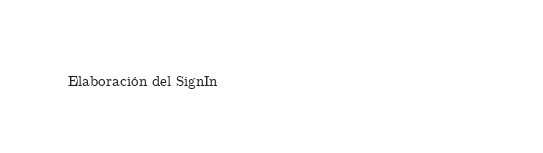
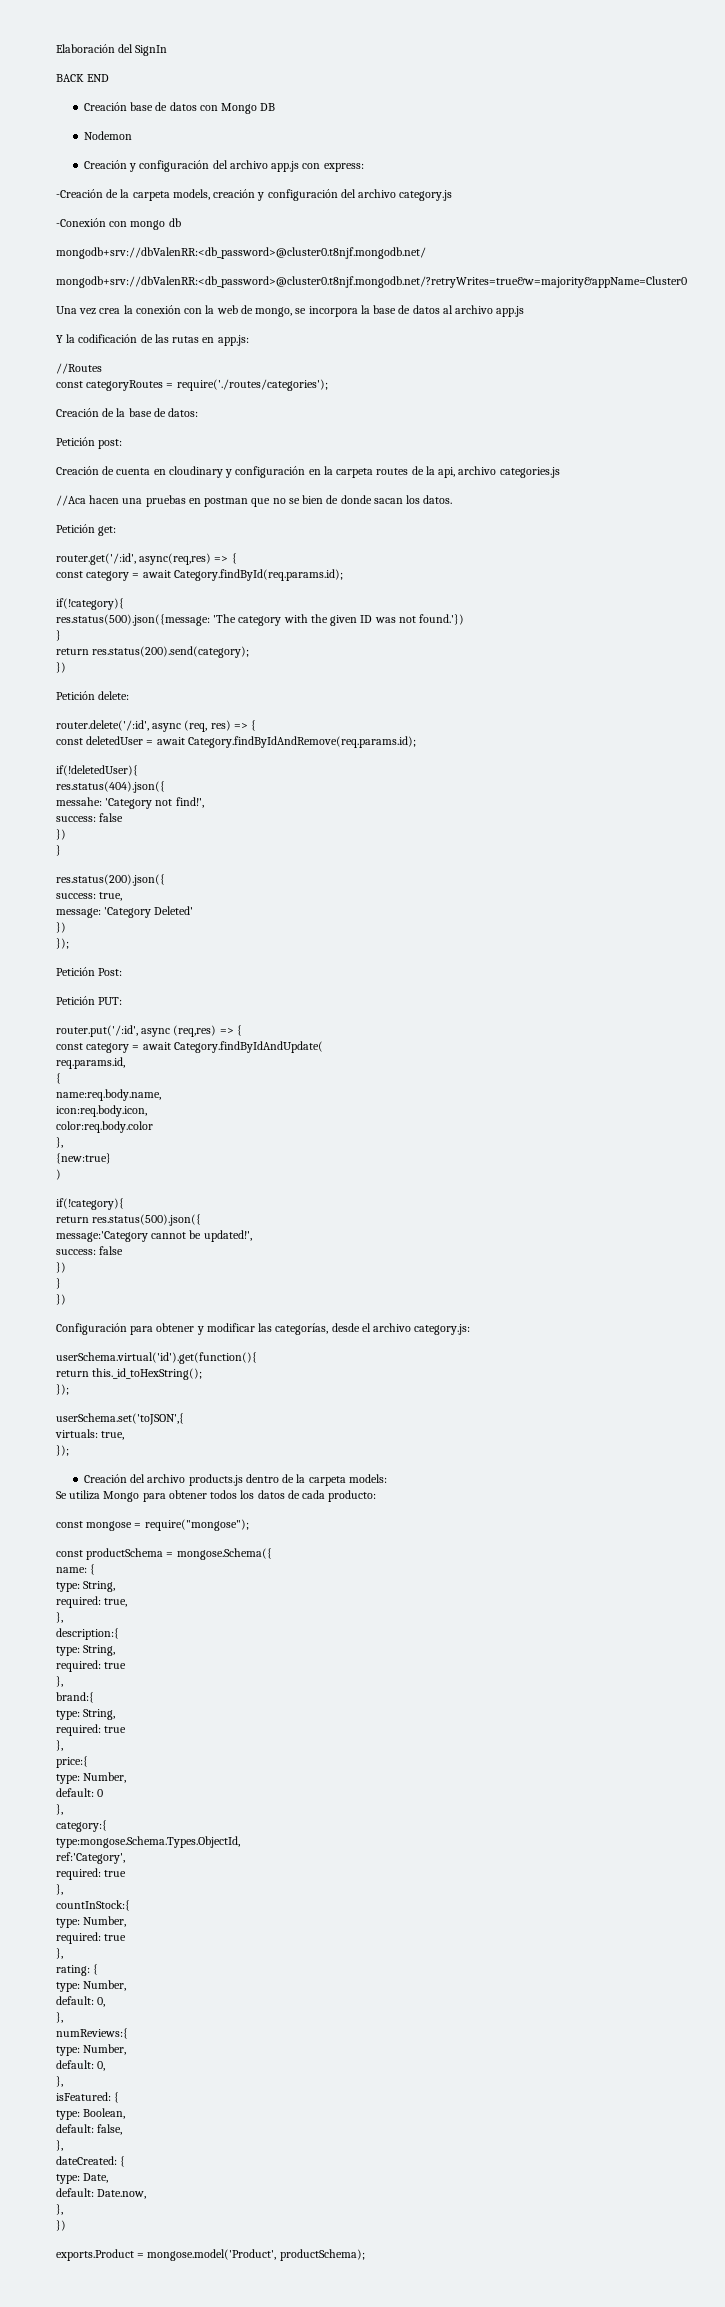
(218, 82) none -> [56,74,110,82] [83,102,276,114] [83,131,132,140] [83,160,364,172] [56,189,453,201] [56,218,181,230] [56,247,426,259] [56,276,687,288] [56,305,525,317] [56,334,249,346] [56,363,102,374] [56,379,328,391] [56,408,199,417] [56,437,123,449] [56,466,560,478] [56,495,453,507] [56,524,117,536] [56,553,237,565] [56,569,343,581] [56,598,124,610] [56,614,465,626] [56,630,61,641] [56,646,250,658] [56,662,66,673] [56,691,130,700] [56,720,257,732] [56,736,416,748] [56,765,138,776] [56,781,165,793] [56,797,204,809] [56,813,124,822] [56,829,66,840] [56,845,61,856] [56,874,165,886] [56,892,123,901] [56,906,194,918] [56,922,66,933] [56,938,69,949] [56,967,123,976] [56,996,123,1005] [56,1025,242,1037] [56,1041,323,1053] [56,1057,125,1069] [56,1073,61,1084] [56,1089,161,1101] [56,1105,147,1117] [56,1121,153,1133] [56,1137,63,1148] [56,1153,111,1164] [56,1169,61,1180] [56,1198,124,1210] [56,1214,202,1226] [56,1230,252,1242] [56,1246,124,1255] [56,1262,66,1273] [56,1278,61,1289] [56,1294,66,1305] [56,1323,471,1335] [56,1352,257,1364] [56,1368,203,1380] [56,1384,69,1395] [56,1413,184,1425] [55,1429,125,1440] [56,1445,69,1456] [83,1474,387,1486] [56,1490,377,1502] [56,1519,249,1531] [56,1548,272,1560] [56,1564,96,1575] [56,1581,116,1592] [56,1596,128,1608] [56,1612,63,1623] [56,1628,119,1640] [56,1645,116,1656] [56,1660,127,1672] [56,1676,63,1687] [56,1692,94,1703] [56,1709,116,1720] [56,1724,127,1736] [56,1740,63,1751] [56,1756,88,1768] [56,1772,127,1784] [56,1788,104,1797] [56,1804,63,1815] [56,1820,107,1832] [56,1836,240,1848] [56,1852,125,1864] [56,1868,127,1880] [56,1884,63,1895] [56,1900,130,1911] [56,1916,127,1928] [56,1932,127,1944] [56,1948,63,1959] [56,1964,99,1976] [56,1980,127,1992] [56,1996,106,2007] [56,2012,63,2023] [56,2028,128,2039] [56,2044,127,2056] [56,2060,106,2071] [56,2076,63,2087] [56,2092,120,2103] [56,2108,126,2120] [56,2124,123,2135] [56,2140,63,2151] [56,2156,126,2167] [56,2173,109,2184] [56,2188,147,2199] [56,2204,63,2215] [56,2220,66,2231] [56,2249,365,2261] // BACK END // Creación base de datos con Mongo DB // Nodemon // Creación y configuración del archivo app.js con express: // -Creación de la carpeta models, creación y configuración del archivo category.js // -Conexión con mongo db // mongodb+srv://dbValenRR:<db_password>@cluster0.t8njf.mongodb.net/ // mongodb+srv://dbValenRR:<db_password>@cluster0.t8njf.mongodb.net/?retryWrites=true&w=majority&appName=Cluster0 // Una vez crea la conexión con la web de mongo, se incorpora la base de datos al archivo app.js // Y la codificación de las rutas en app.js: // //Routes // const categoryRoutes = require('./routes/categories'); // Creación de la base de datos: // Petición post: // Creación de cuenta en cloudinary y configuración en la carpeta routes de la api, archivo categories.js // //Aca hacen una pruebas en postman que no se bien de donde sacan los datos. // Petición get: // router.get('/:id', async(req,res) => { // const category = await Category.findById(req.params.id); // if(!category){ // res.status(500).json({message: 'The category with the given ID was not found.'}) // } // return res.status(200).send(category); // }) // Petición delete: // router.delete('/:id', async (req, res) => { // const deletedUser = await Category.findByIdAndRemove(req.params.id); // if(!deletedUser){ // res.status(404).json({ // messahe: 'Category not find!', // success: false // }) // } // res.status(200).json({ // success: true, // message: 'Category Deleted' // }) // }); // Petición Post: // Petición PUT: // router.put('/:id', async (req,res) => { // const category = await Category.findByIdAndUpdate( // req.params.id, // { // name:req.body.name, // icon:req.body.icon, // color:req.body.color // }, // {new:true} // ) // if(!category){ // return res.status(500).json({ // message:'Category cannot be updated!', // success: false // }) // } // }) // Configuración para obtener y modificar las categorías, desde el archivo category.js: // userSchema.virtual('id').get(function(){ // return this._id_toHexString(); // }); // userSchema.set('toJSON',{ // virtuals: true, // }); // Creación del archivo products.js dentro de la carpeta models: // Se utiliza Mongo para obtener todos los datos de cada producto: // const mongose = require("mongose"); // const productSchema = mongose.Schema({ // name: { // type: String, // required: true, // }, // description:{ // type: String, // required: true // }, // brand:{ // type: String, // required: true // }, // price:{ // type: Number, // default: 0 // }, // category:{ // type:mongose.Schema.Types.ObjectId, // ref:'Category', // required: true // }, // countInStock:{ // type: Number, // required: true // }, // rating: { // type: Number, // default: 0, // }, // numReviews:{ // type: Number, // default: 0, // }, // isFeatured: { // type: Boolean, // default: false, // }, // dateCreated: { // type: Date, // default: Date.now, // }, // }) // exports.Product = mongose.model('Product', productSchema);

